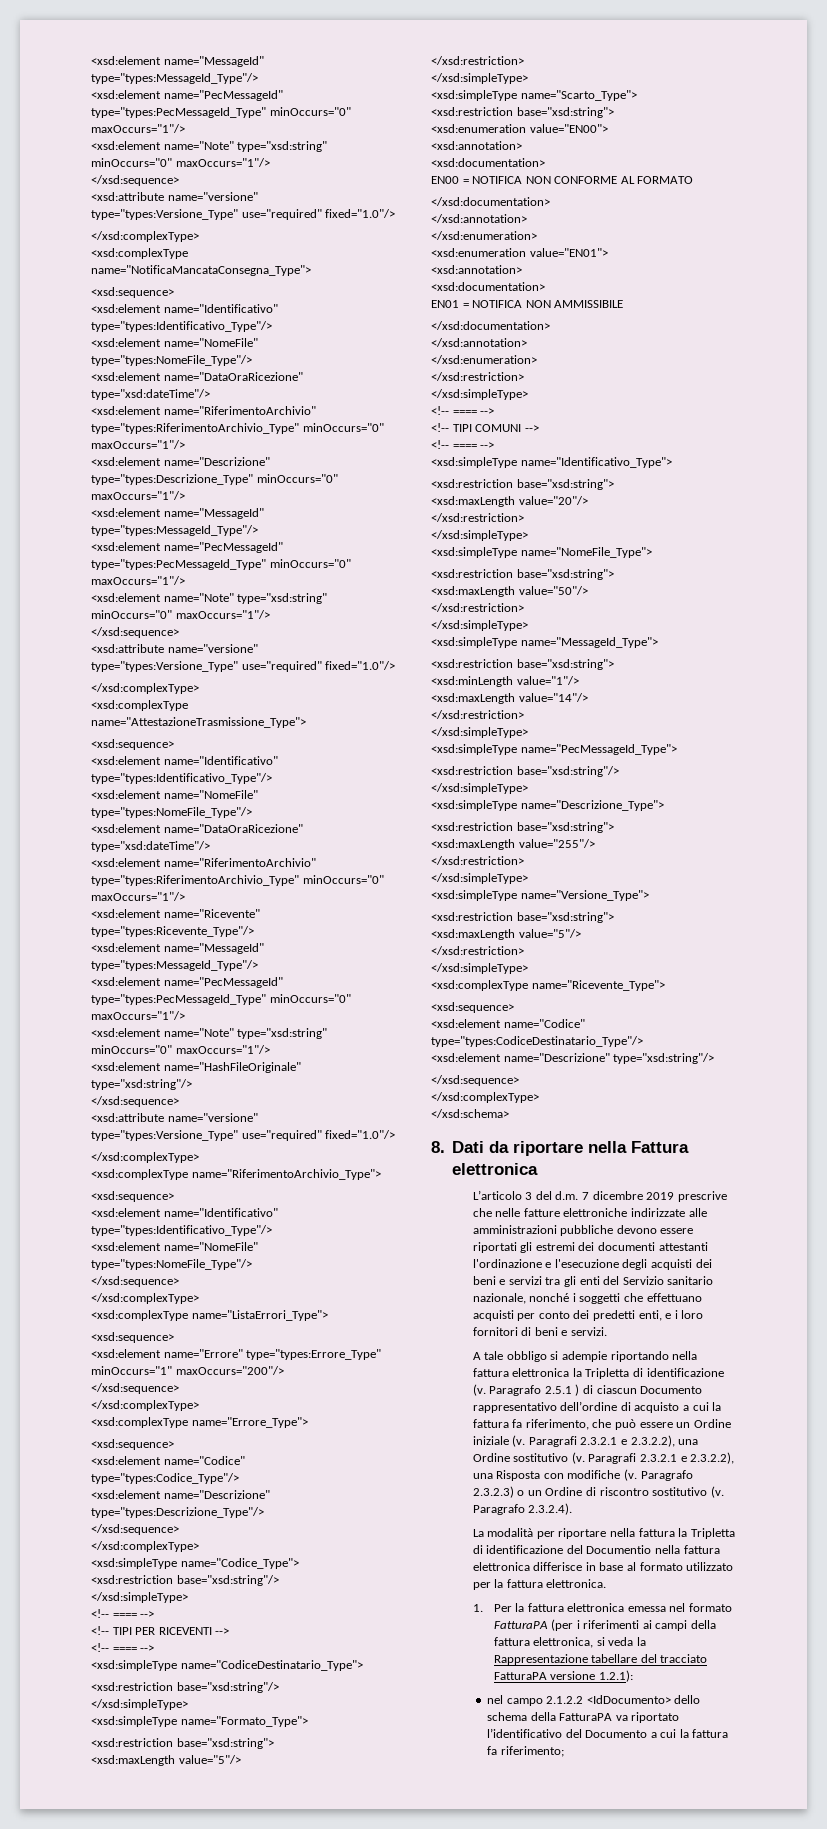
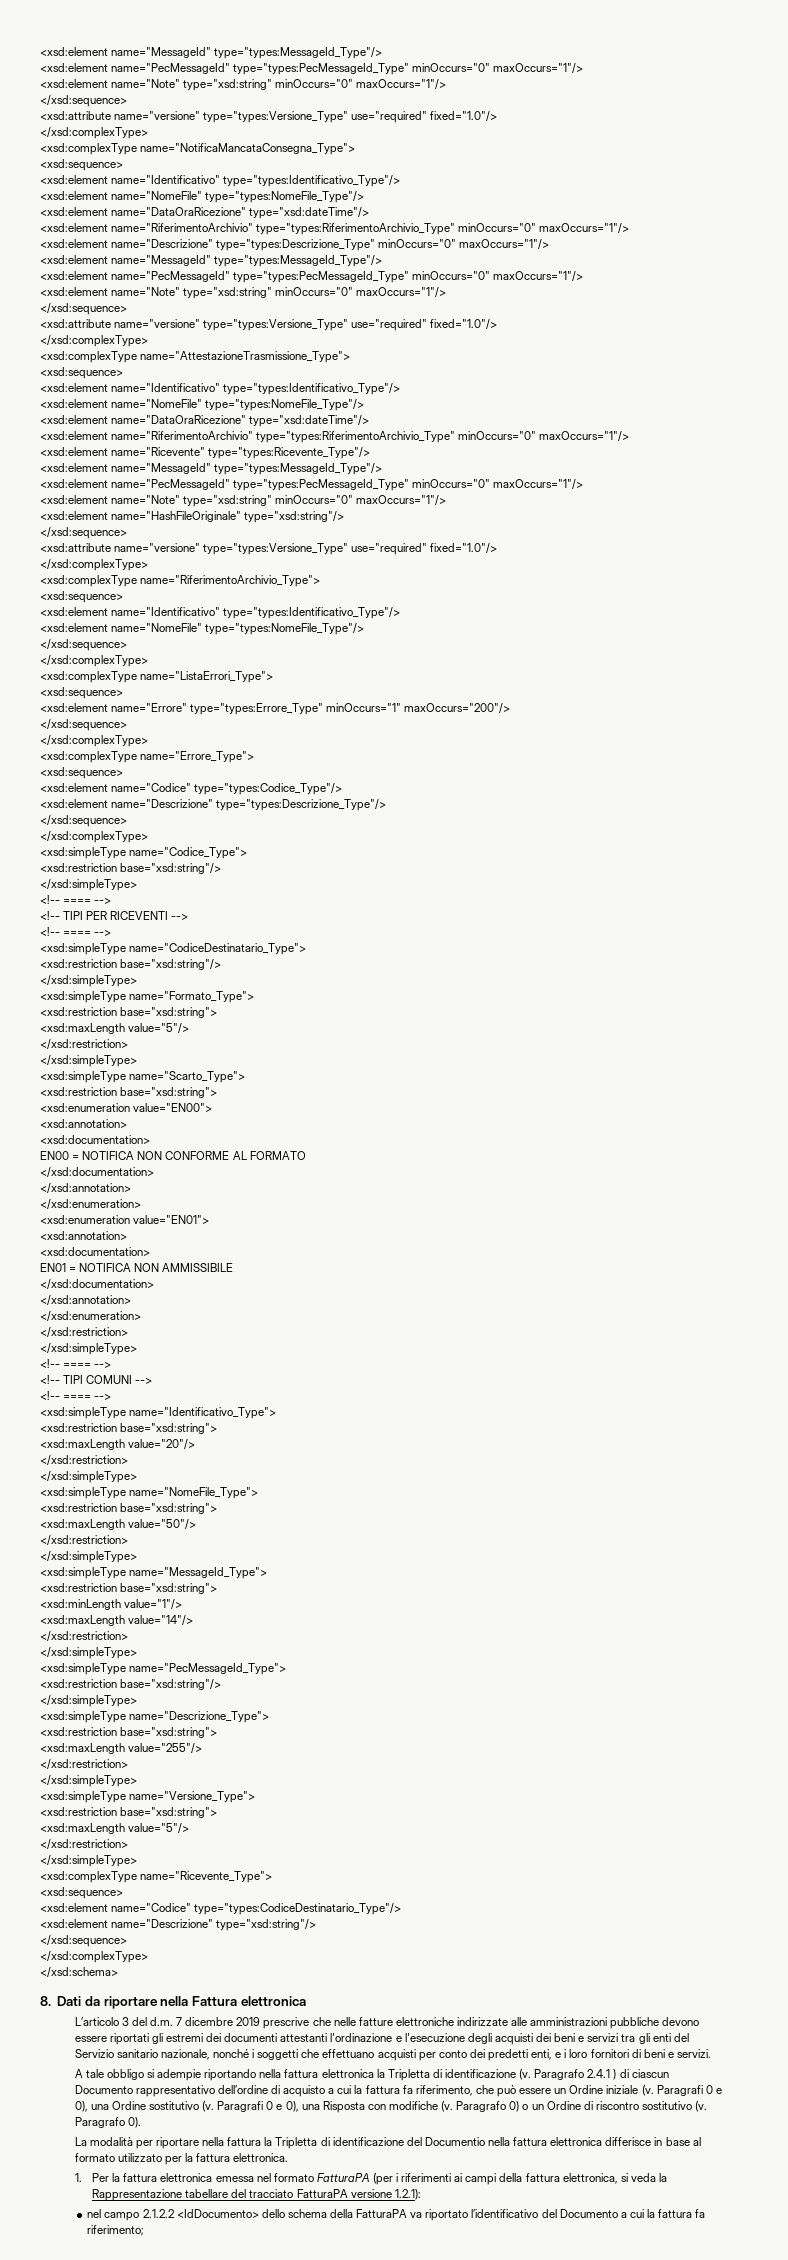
[544,1386,572,1394] 2.5.1 -> [587,2069,611,2078] 2.4.1
[580,1435,675,1447] 2.3.2.1 e 2.3.2.2), -> [705,2085,722,2094] [74,2101,88,2112] 0 e 0),
[639,1452,735,1464] 2.3.2.1 e 2.3.2.2), -> [266,2101,299,2112] 0 e 0),
[472,1486,514,1498] 2.3.2.3) -> [509,2101,520,2112] 0)
[528,1503,573,1515] 2.3.2.4). -> [127,2117,141,2128] 0).

